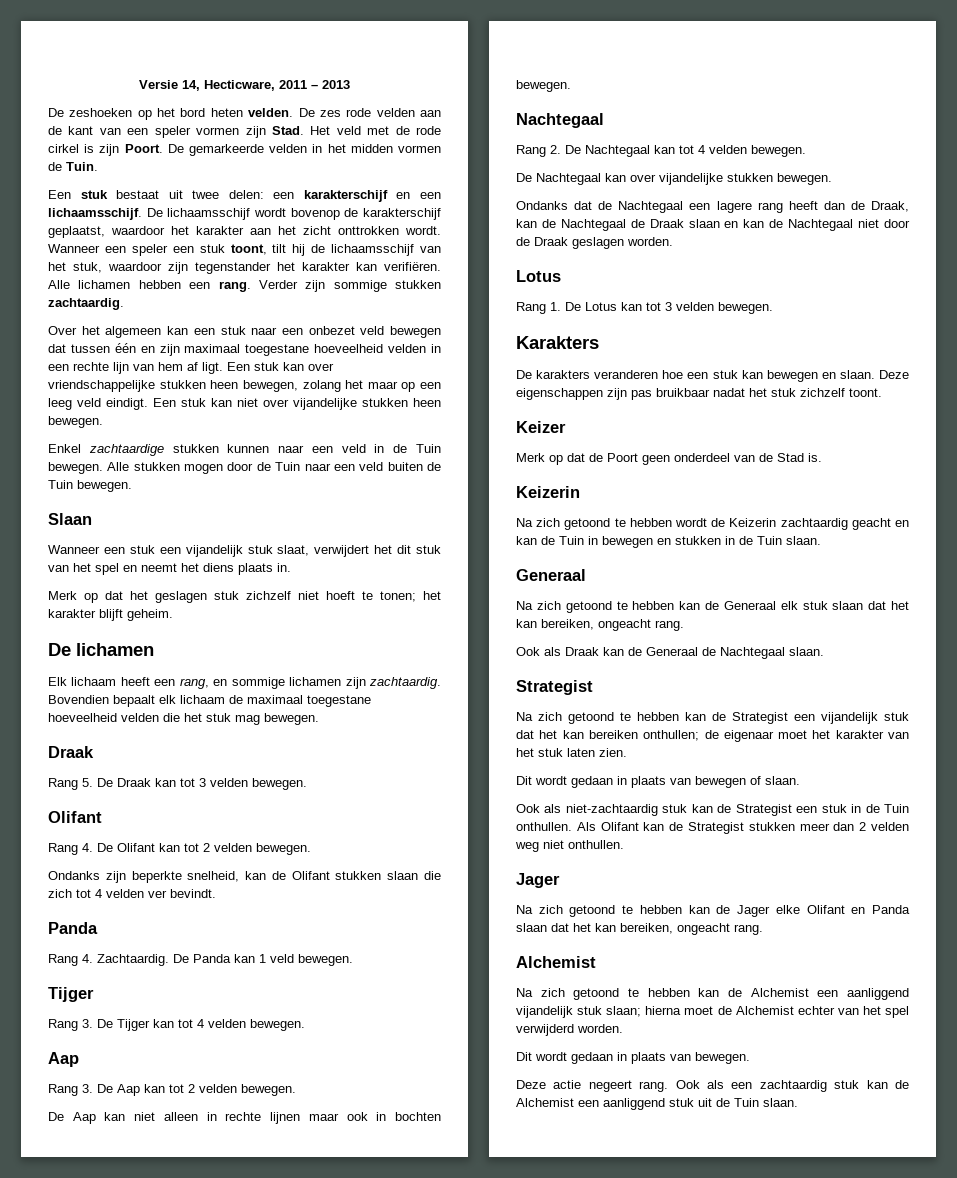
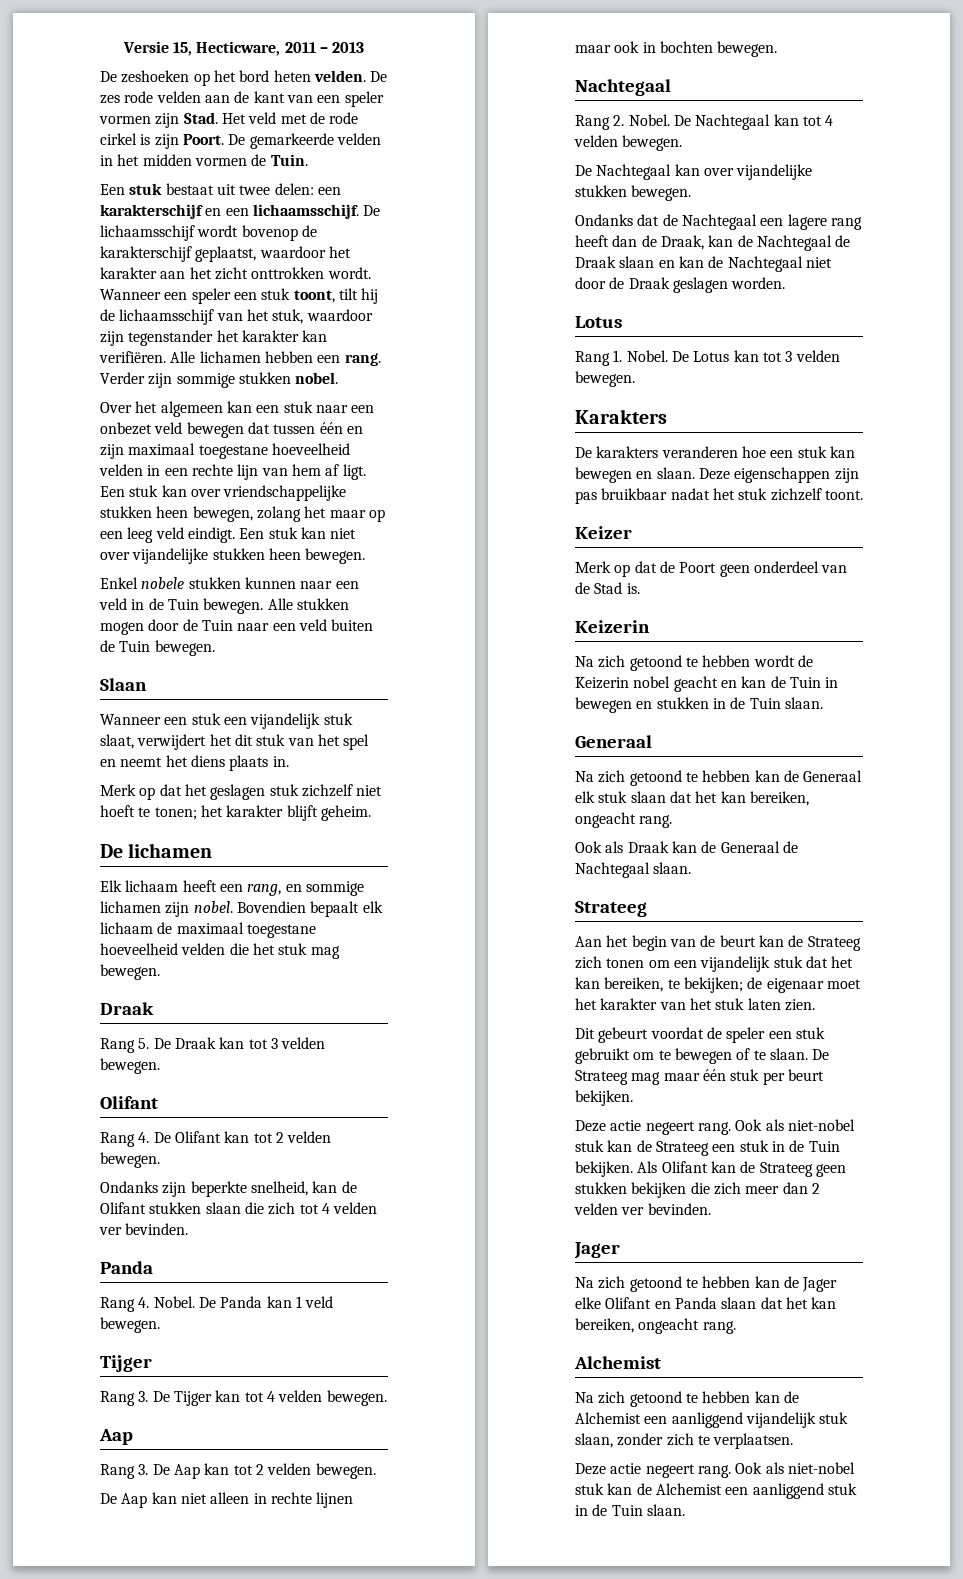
[182,80,200,91] 14, -> [173,42,193,56] 15,
[48,298,124,310] zachtaardig. -> [295,372,339,384] nobel.
[88,444,164,456] zachtaardige -> [141,577,185,589] nobele
[369,677,442,689] zachtaardig. -> [193,901,233,913] nobel.
[170,889,216,898] bevindt. -> [125,1223,189,1235] bevinden.
[97,954,169,966] Zachtaardig. -> [153,1296,195,1308] Nobel.
(561, 149) none -> [628,114,670,126] Nobel.
(561, 306) none -> [626,350,668,362] Nobel.
[780,518,848,530] zachtaardig -> [633,676,671,688] nobel
[516,680,593,695] [516,712,788,724] Strategist // Na zich getoond te hebben kan de Strategist -> [575,901,647,917] [575,935,861,951] [575,956,670,969] Strateeg // Aan het begin van de beurt kan de Strateeg zich tonen om
[588,730,700,741] bereiken onthullen; -> [604,977,743,993] bereiken, te bekijken;
[535,776,691,788] wordt gedaan in plaats van -> [598,1027,825,1043] [575,1048,671,1064] gebeurt voordat de speler een stuk gebruikt om te
[765,776,800,785] [516,804,792,816] slaan. // Ook als niet-zachtaardig stuk kan de Strategist -> [753,1048,830,1060] [575,1069,824,1085] [575,1090,633,1106] [575,1119,855,1135] [575,1140,709,1156] te slaan. De Strateeg mag maar één stuk per beurt bekijken. // Deze actie negeert rang. Ook als niet-nobel stuk kan de Strateeg
[516,822,572,831] onthullen. -> [575,1161,633,1177] bekijken.
[688,822,795,834] Strategist stukken -> [759,1162,846,1177] [575,1182,741,1198] Strateeg geen stukken bekijken die zich
[515,840,624,852] weg niet onthullen. -> [621,1203,711,1215] ver bevinden.
[606,1006,909,1018] [516,1024,623,1036] [516,1052,750,1064] [516,1080,827,1092] slaan; hierna moet de Alchemist echter van het spel verwijderd worden. // Dit wordt gedaan in plaats van bewegen. // Deze actie negeert rang. Ook als een zachtaardig -> [575,1433,794,1449] [575,1462,855,1478] slaan, zonder zich te verplaatsen. // Deze actie negeert rang. Ook als niet-nobel
[698,1098,712,1107] uit -> [575,1505,588,1516] in

